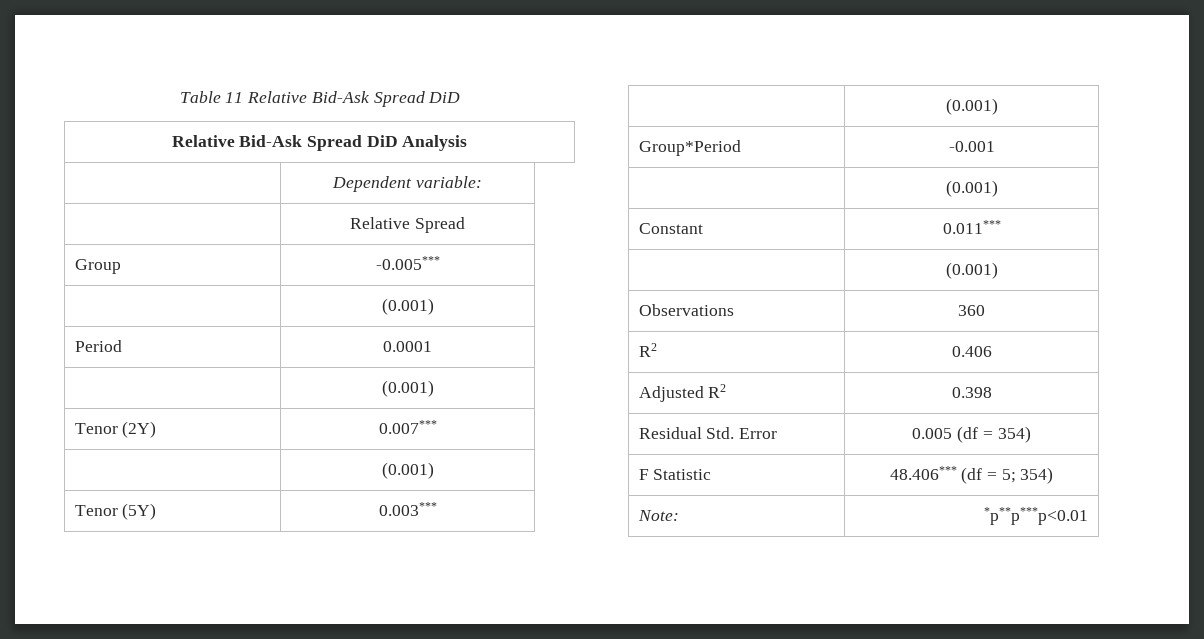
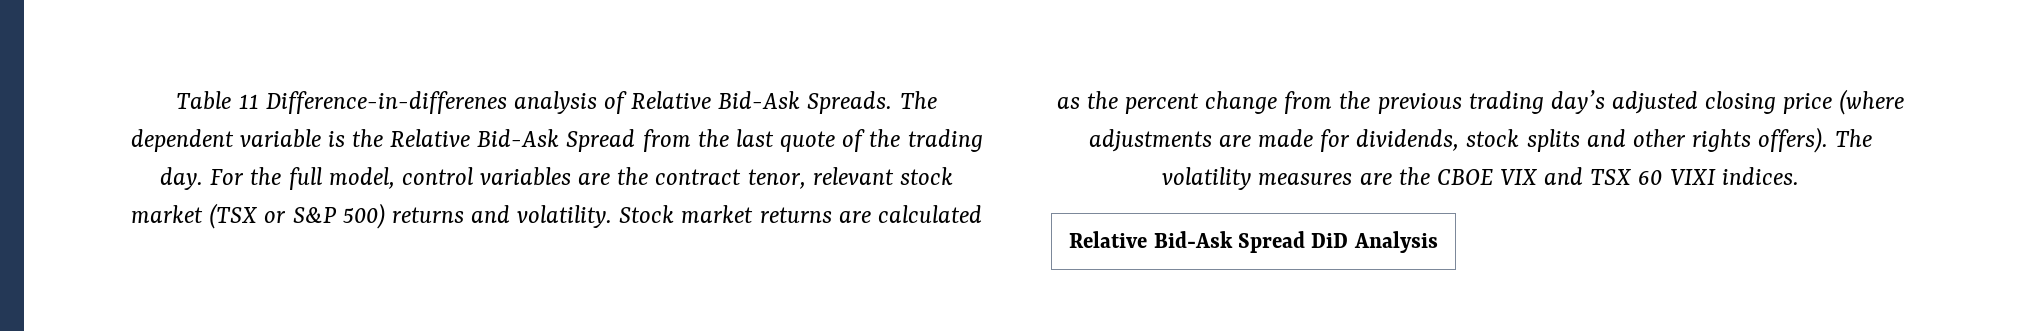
[247,91,461,107] Relative Bid-Ask Spread DiD -> [265,91,937,114] [130,129,983,152] [160,167,953,190] [131,203,982,229] [1056,89,1905,115] [1088,127,1873,153] [1162,167,1799,190] Difference-in-differenes analysis of Relative Bid-Ask Spreads. The dependent variable is the Relative Bid-Ask Spread from the last quote of the trading day. For the full model, control variables are the contract tenor, relevant stock market (TSX or S&P 500) returns and volatility. Stock market returns are calculated as the percent change from the previous trading day’s adjusted closing price (where adjustments are made for dividends, stock splits and other rights offers). The volatility measures are the CBOE VIX and TSX 60 VIXI indices.
[332,176,482,192] [350,217,465,233] [74,259,121,274] [375,256,440,270] [381,298,434,315] [74,340,122,352] [383,341,432,352] [381,380,434,397] [74,421,157,438] [378,420,437,434] [381,462,434,479] [74,503,157,520] [378,502,437,516] [945,98,998,115] [638,140,741,156] [948,141,995,152] [945,180,998,197] [638,223,703,234] [942,220,1001,234] [945,262,998,279] [638,304,734,316] [958,305,985,316] [638,343,657,357] [951,346,992,357] [638,384,727,402] [951,387,992,398] [638,427,778,439] [912,426,1031,443] [638,469,712,480] [889,466,1054,484] [637,510,679,521] [984,507,1089,525] // | Dependent variable: // | Relative Spread // Group | -0.005*** // | (0.001) // Period | 0.0001 // | (0.001) // Tenor (2Y) | 0.007*** // | (0.001) // Tenor (5Y) | 0.003*** // | (0.001) // Group*Period | -0.001 // | (0.001) // Constant | 0.011*** // | (0.001) // Observations | 360 // R2 | 0.406 // Adjusted R2 | 0.398 // Residual Std. Error | 0.005 (df = 354) // F Statistic | 48.406*** (df = 5; 354) // Note: | *p**p***p<0.01 -> (1438, 242) none

